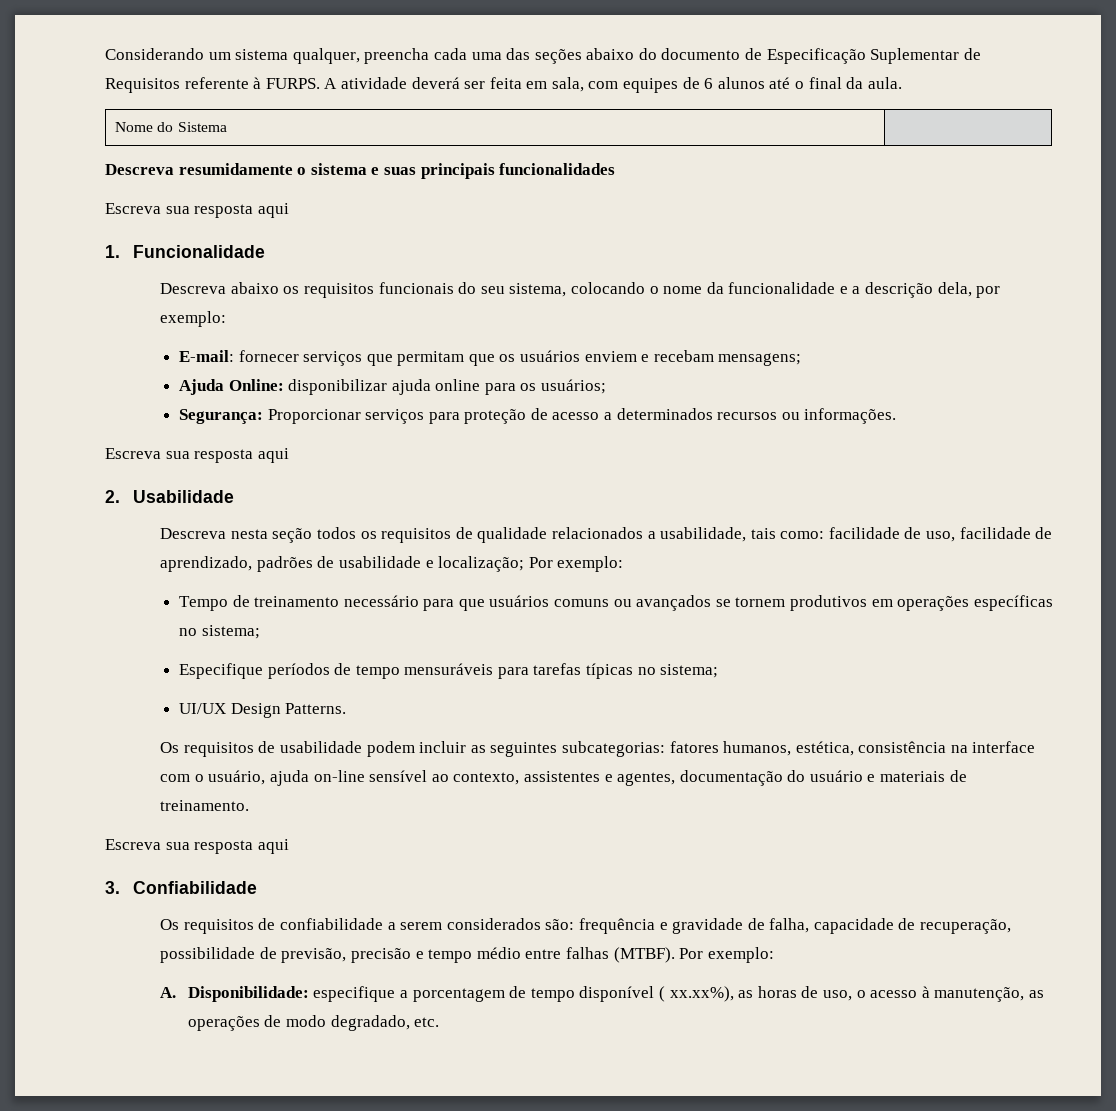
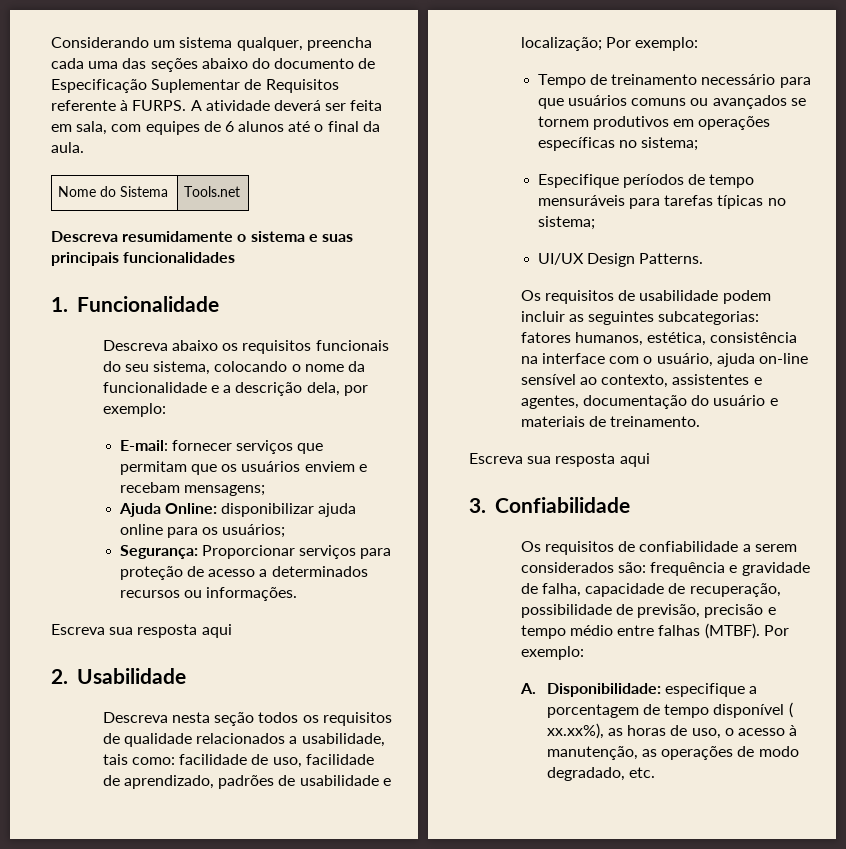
(227, 127) none -> [183,186,240,197] Tools.net
[105,203,289,218] // Escreva sua resposta aqui -> (236, 257) none

